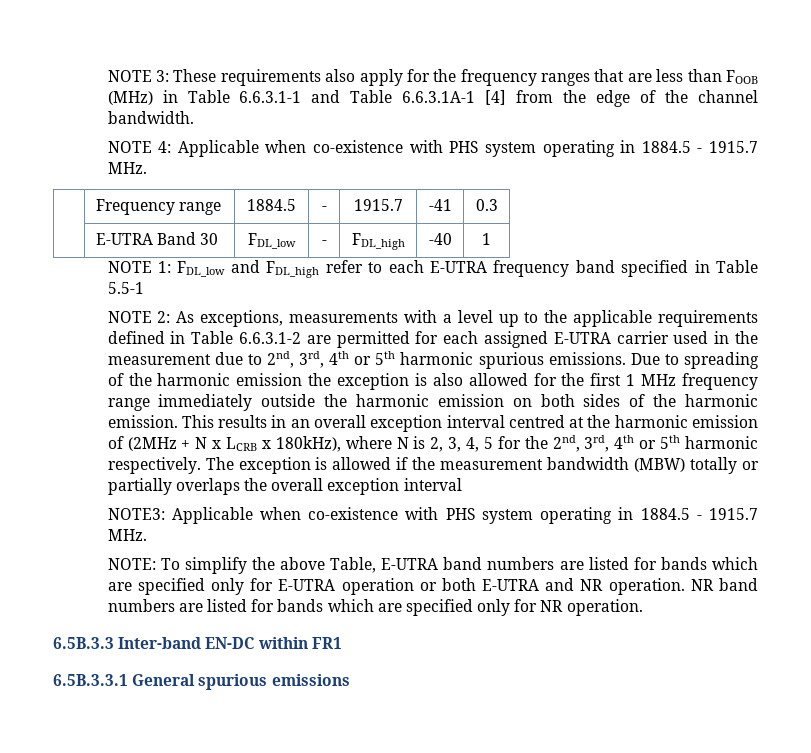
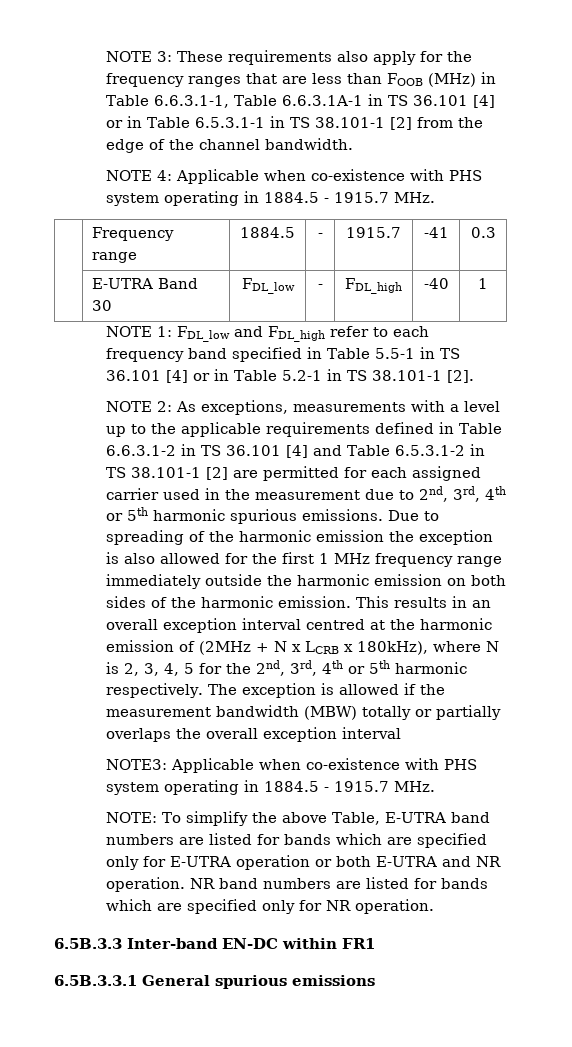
[239,90,507,105] 6.6.3.1-1 and Table 6.6.3.1A-1 [4] -> [154,94,496,108] [106,116,413,130] 6.6.3.1-1, Table 6.6.3.1A-1 in TS 36.101 [4] or in Table 6.5.3.1-1 in TS 38.101-1 [2]
[429,261,487,273] E-UTRA -> (430, 331) none
(144, 288) none -> [420,347,461,359] [106,369,475,383] in TS 36.101 [4] or in Table 5.2-1 in TS 38.101-1 [2].
(302, 338) none -> [181,444,486,458] [106,467,229,480] in TS 36.101 [4] and Table 6.5.3.1-2 in TS 38.101-1 [2]
[553,332,611,344] E-UTRA -> (482, 473) none

